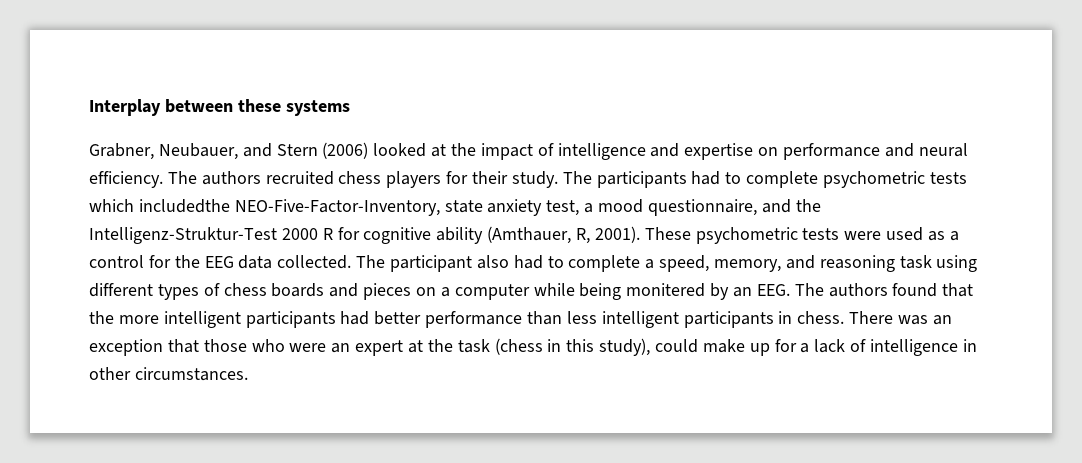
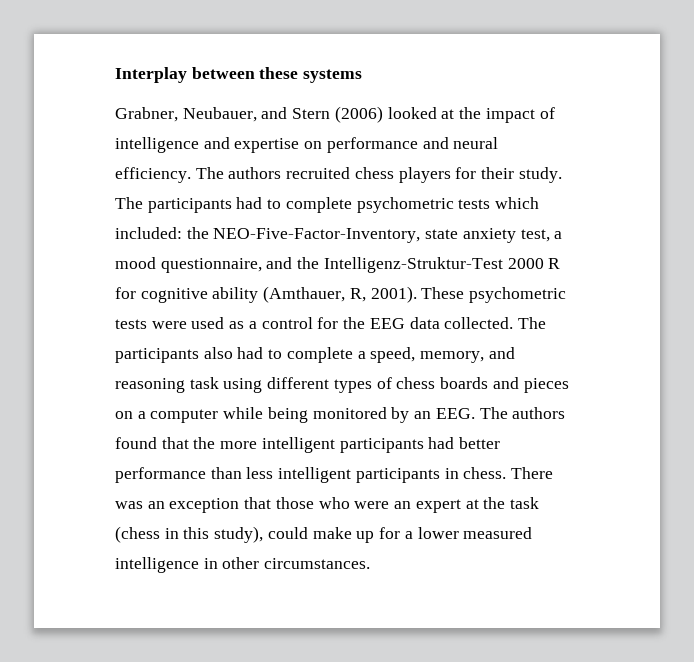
[138,199,230,213] includedthe -> [115,227,209,239] included: the
[390,255,473,272] participant -> [115,348,199,363] participants
[626,283,706,297] monitered -> [312,407,387,419] monitored
[814,339,867,353] lack of -> [417,527,533,539] lower measured

